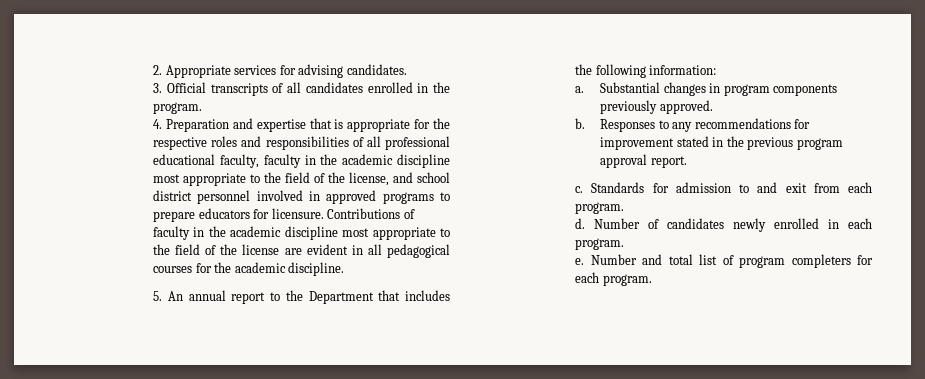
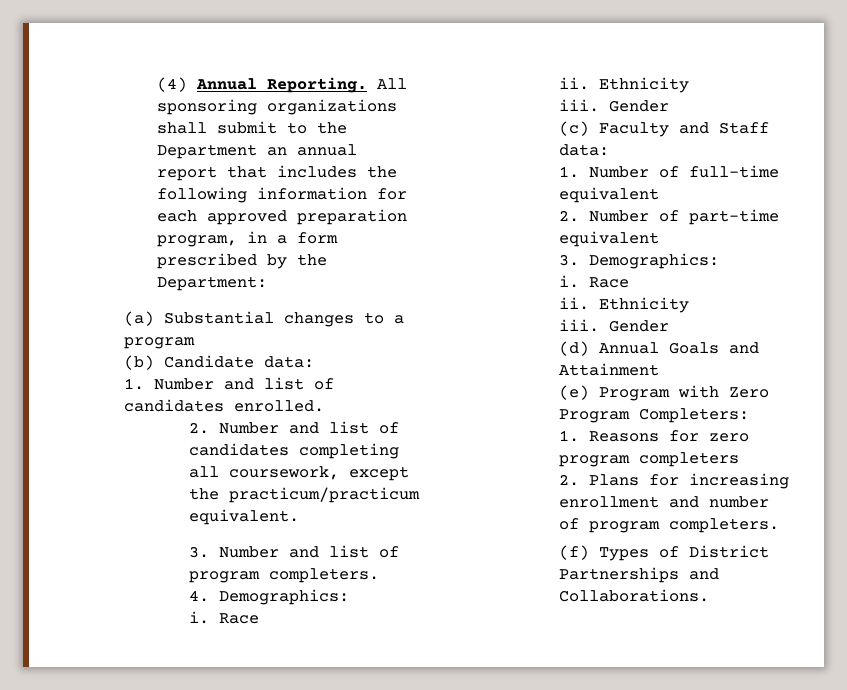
[152,64,407,78] [152,82,451,96] [152,102,202,114] [152,118,451,132] [152,136,450,150] [152,154,451,168] [152,172,450,186] [152,190,451,204] [152,208,415,222] [152,226,450,240] [152,244,451,258] [152,262,345,276] [152,290,451,304] [574,64,717,78] [574,82,838,96] [599,100,713,114] [574,118,811,132] [599,136,843,150] [599,154,687,168] [574,182,873,193] [574,202,624,214] [574,218,872,232] [574,238,624,250] [574,254,874,268] [574,272,652,286] 2. Appropriate services for advising candidates. // 3. Official transcripts of all candidates enrolled in the program. // 4. Preparation and expertise that is appropriate for the respective roles and responsibilities of all professional educational faculty, faculty in the academic discipline most appropriate to the field of the license, and school district personnel involved in approved programs to prepare educators for licensure. Contributions of faculty in the academic discipline most appropriate to the field of the license are evident in all pedagogical courses for the academic discipline. // 5. An annual report to the Department that includes the following information: // a. Substantial changes in program components previously approved. // b. Responses to any recommendations for improvement stated in the previous program approval report. // c. Standards for admission to and exit from each program. // d. Number of candidates newly enrolled in each program. // e. Number and total list of program completers for each program. -> [156,77,407,93] [156,99,397,115] [156,121,347,134] [156,144,357,159] [156,165,397,181] [156,187,407,203] [156,209,407,225] [156,231,338,247] [156,253,327,269] [156,276,267,291] [124,311,405,327] [124,337,196,349] [124,355,315,370] [124,377,335,390] [124,399,325,412] [189,421,400,434] [189,443,400,459] [189,466,410,481] [189,487,421,503] [189,509,300,525] [189,545,400,558] [189,568,380,583] [189,589,350,605] [189,611,260,624] [559,77,690,93] [559,99,670,112] [559,121,770,137] [559,144,610,156] [559,165,780,178] [559,187,660,203] [559,209,780,225] [559,231,660,247] [559,253,720,269] [559,275,630,288] [559,297,690,313] [559,319,670,332] [559,341,760,356] [559,363,660,376] [559,385,770,401] [559,408,750,423] [559,430,750,442] [559,452,740,467] [559,473,790,489] [559,496,770,508] [559,518,780,533] [559,545,770,561] [559,567,720,583] [559,589,710,602] (4) Annual Reporting. All sponsoring organizations shall submit to the Department an annual report that includes the following information for each approved preparation program, in a form prescribed by the Department: // (a) Substantial changes to a program // (b) Candidate data: // 1. Number and list of candidates enrolled. // 2. Number and list of candidates completing all coursework, except the practicum/practicum equivalent. // 3. Number and list of program completers. // 4. Demographics: // i. Race // ii. Ethnicity // iii. Gender // (c) Faculty and Staff data: // 1. Number of full-time equivalent // 2. Number of part-time equivalent // 3. Demographics: // i. Race // ii. Ethnicity // iii. Gender // (d) Annual Goals and Attainment // (e) Program with Zero Program Completers: // 1. Reasons for zero program completers // 2. Plans for increasing enrollment and number of program completers. // (f) Types of District Partnerships and Collaborations.

